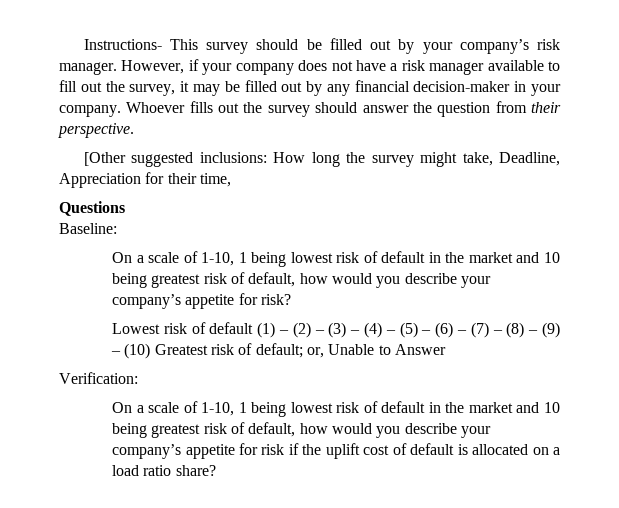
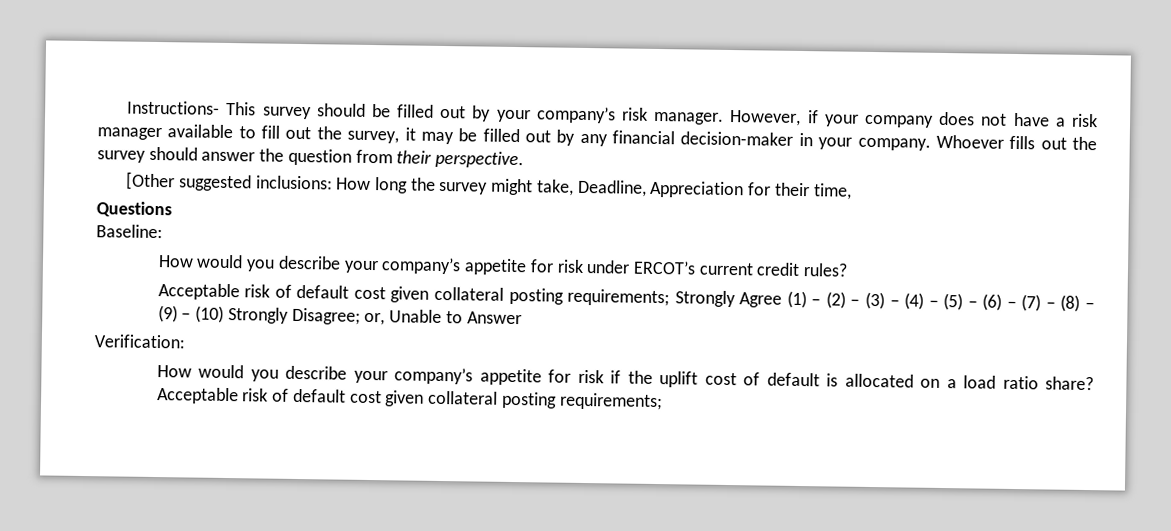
[112,251,560,267] [112,272,491,288] [112,293,292,309] [112,322,254,334] On a scale of 1-10, 1 being lowest risk of default in the market and 10 being greatest risk of default, how would you describe your company’s appetite for risk? // Lowest risk of default -> [157,254,849,277] [157,283,783,308] How would you describe your company’s appetite for risk under ERCOT’s current credit rules? // Acceptable risk of default cost given collateral posting requirements; Strongly Agree
[154,343,303,358] Greatest risk of default; -> [227,307,361,325] Strongly Disagree;
[112,401,560,417] [112,422,328,438] On a scale of 1-10, 1 being lowest risk of default in the market and 10 being greatest risk of default, how -> [156,365,192,378] How
(216, 470) none -> [156,387,663,411] Acceptable risk of default cost given collateral posting requirements;

